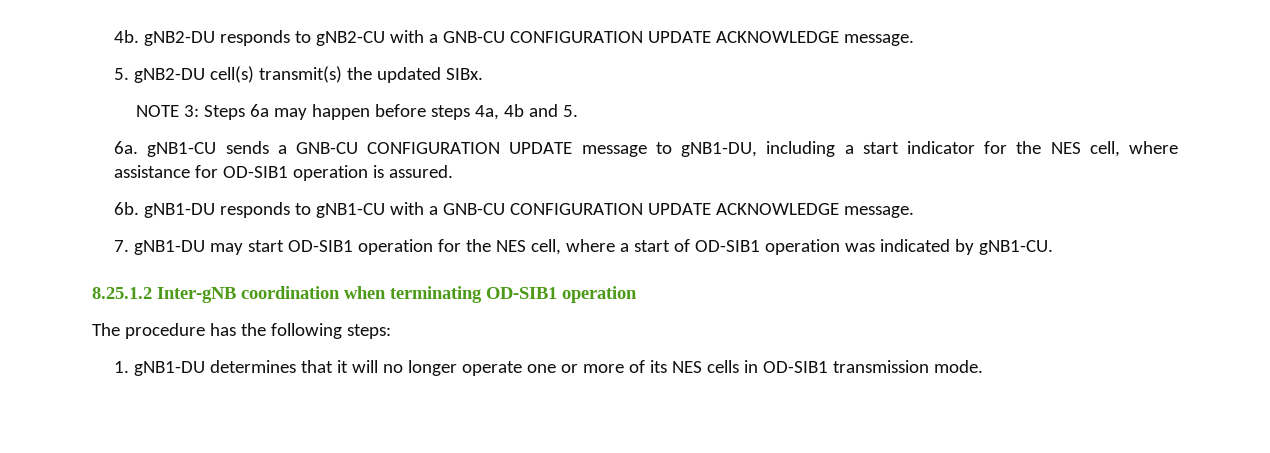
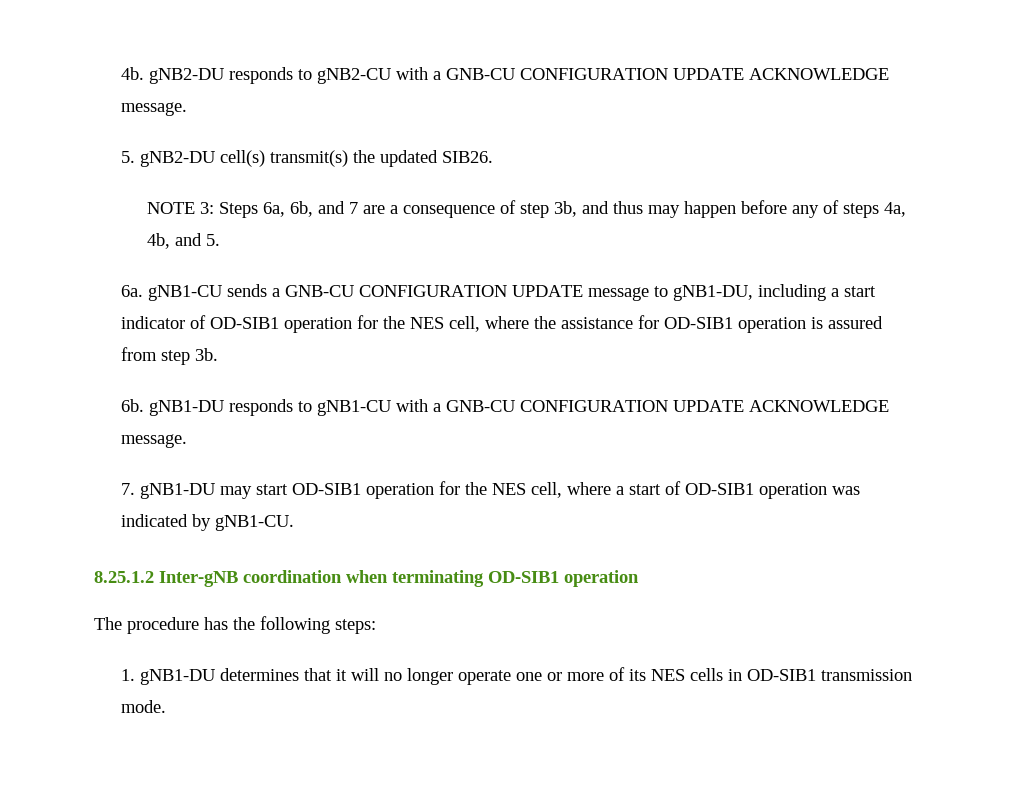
[446,68,484,80] SIBx. -> [441,151,493,163] SIB26.
[250,104,270,117] 6a -> [263,200,644,218] 6a, 6b, and 7 are a consequence of step 3b, and thus
(427, 110) none -> [792,200,840,218] any of
[504,104,525,117] 4b -> [147,233,171,249] 4b,
[984,141,1178,157] for the NES cell, where -> [189,315,556,333] of OD-SIB1 operation for the NES cell, where the
[389,165,454,178] assured. -> [827,316,883,329] [120,347,218,365] assured from step 3b.

